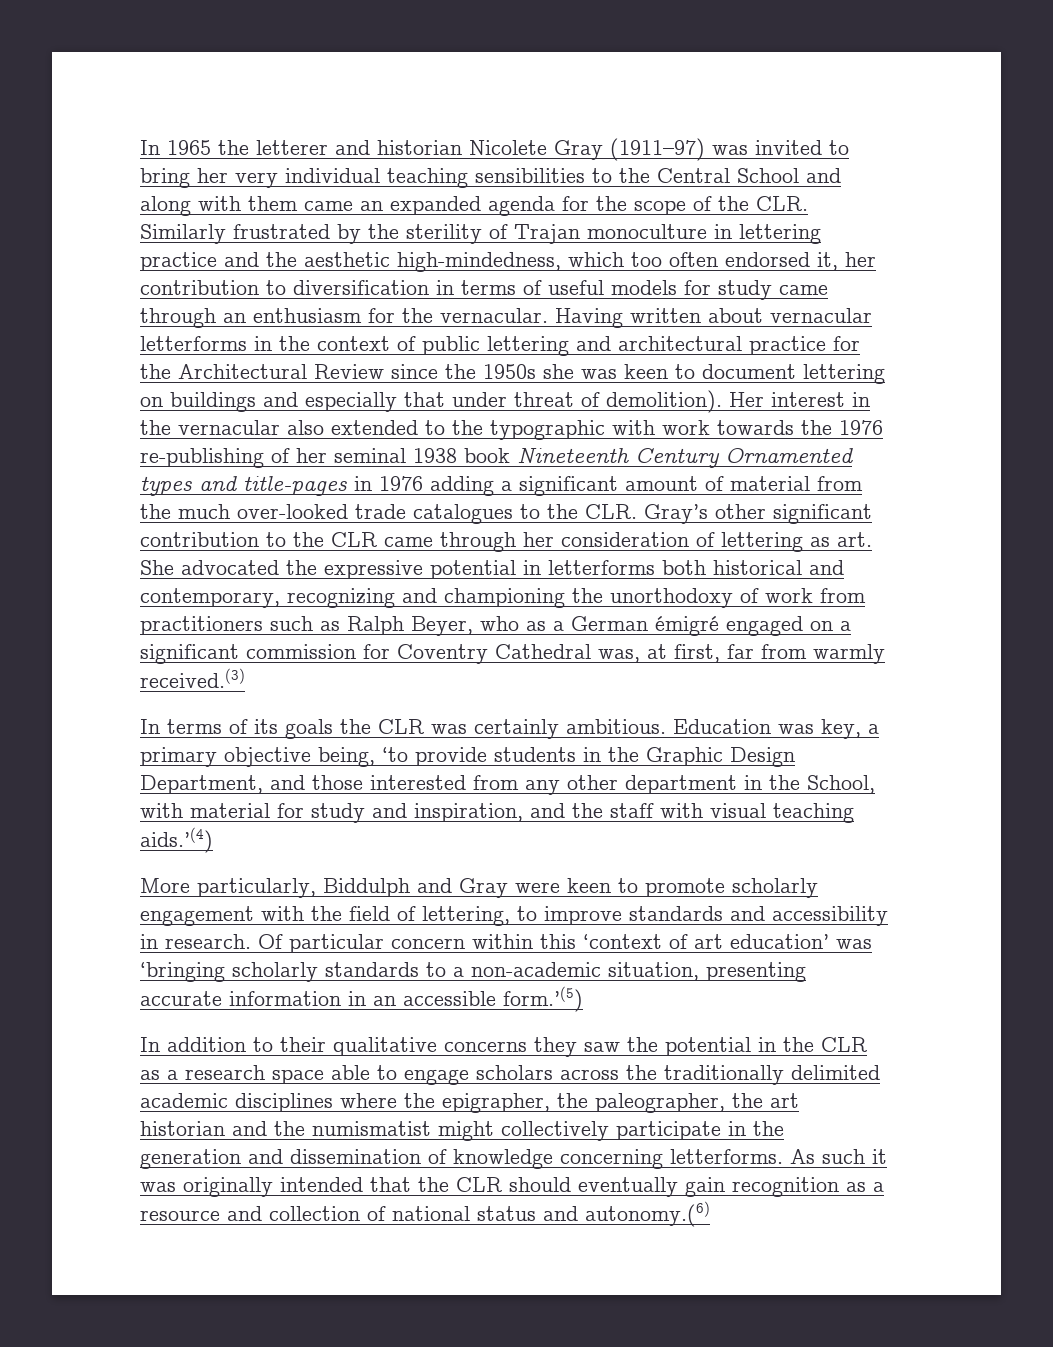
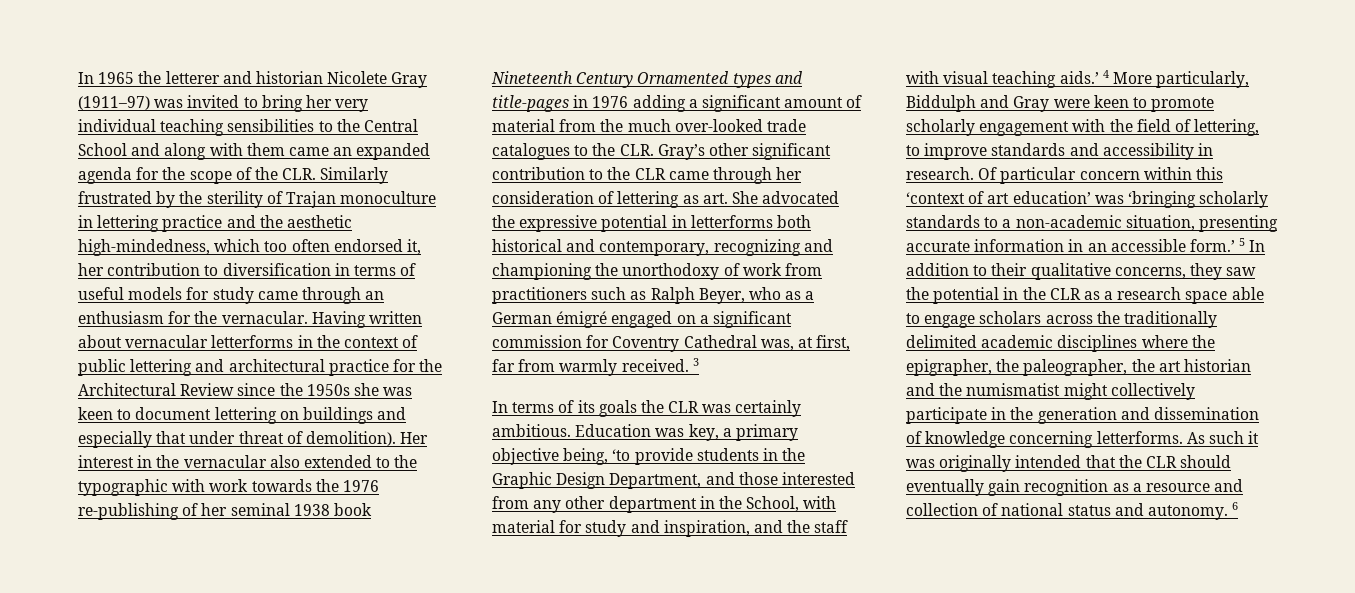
[140,668,245,688] received.(3) -> [621,358,699,372] received. 3
[140,827,213,853] aids.’(4) // -> [1059,70,1109,84] aids.’ 4
[503,986,583,1012] form.’(5) // -> [1189,238,1246,252] form.’ 5
[444,1041,527,1052] concerns -> [1114,267,1186,279] concerns,
[585,1201,710,1227] autonomy.(6) -> [1147,502,1239,520] autonomy. 6

